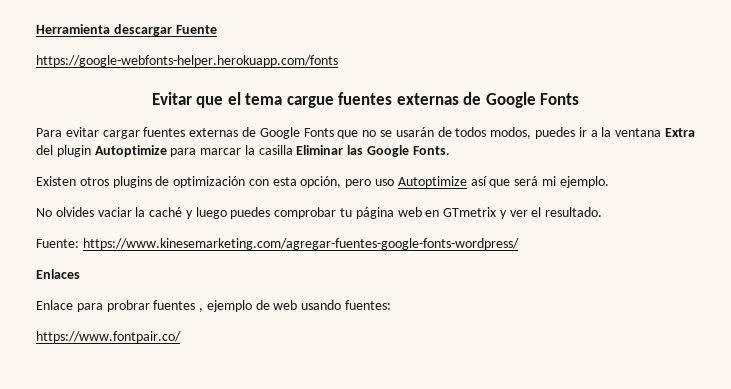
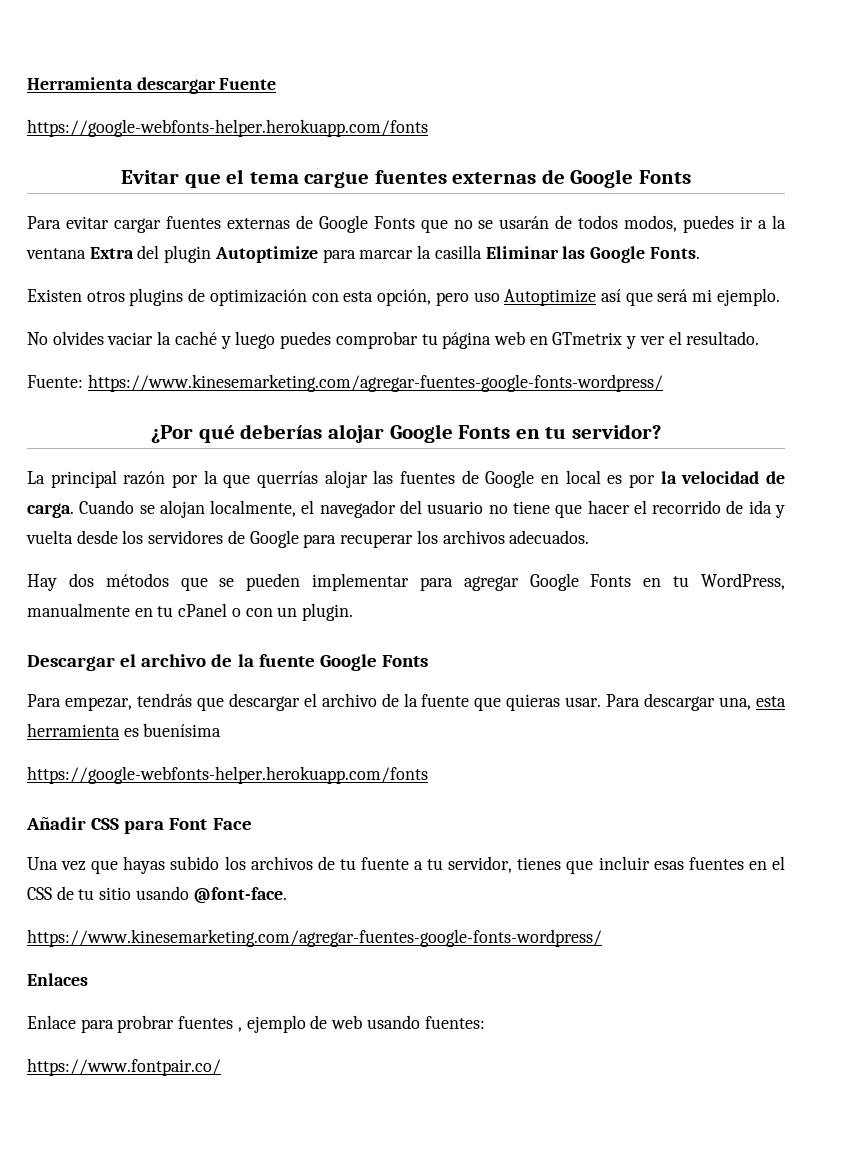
(519, 244) none -> [151,424,661,443] [27,470,785,488] [27,500,785,518] [26,530,590,548] [27,573,785,591] [27,603,354,621] [27,654,428,671] [27,693,786,711] [27,723,222,737] [27,766,428,784] [26,817,252,834] [27,856,785,874] [27,886,287,904] [27,929,602,947] // ¿Por qué deberías alojar Google Fonts en tu servidor? // La principal razón por la que querrías alojar las fuentes de Google en local es por la velocidad de carga. Cuando se alojan localmente, el navegador del usuario no tiene que hacer el recorrido de ida y vuelta desde los servidores de Google para recuperar los archivos adecuados. // Hay dos métodos que se pueden implementar para agregar Google Fonts en tu WordPress, manualmente en tu cPanel o con un plugin. // Descargar el archivo de la fuente Google Fonts // Para empezar, tendrás que descargar el archivo de la fuente que quieras usar. Para descargar una, esta herramienta es buenísima // https://google-webfonts-helper.herokuapp.com/fonts // Añadir CSS para Font Face // Una vez que hayas subido los archivos de tu fuente a tu servidor, tienes que incluir esas fuentes en el CSS de tu sitio usando @font-face. // https://www.kinesemarketing.com/agregar-fuentes-google-fonts-wordpress/

